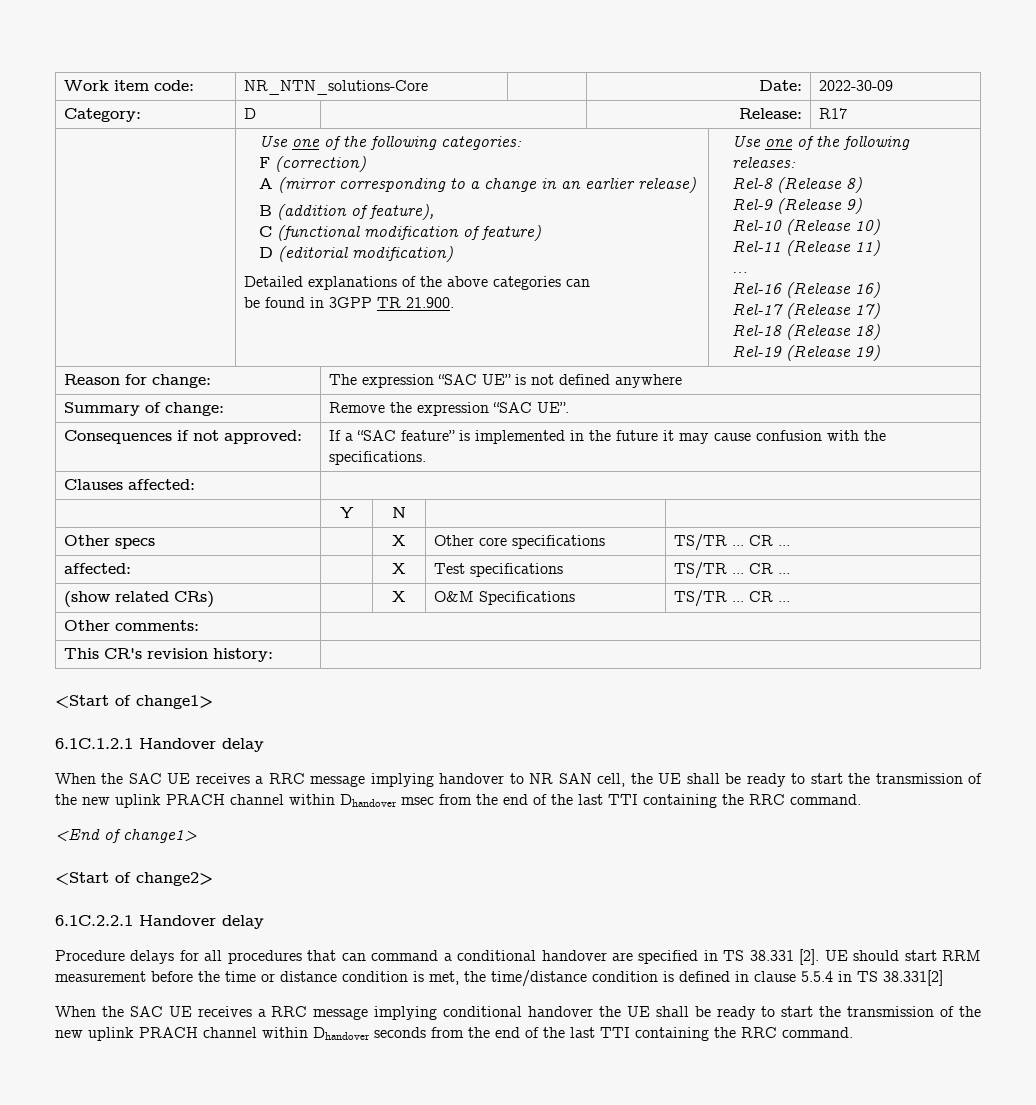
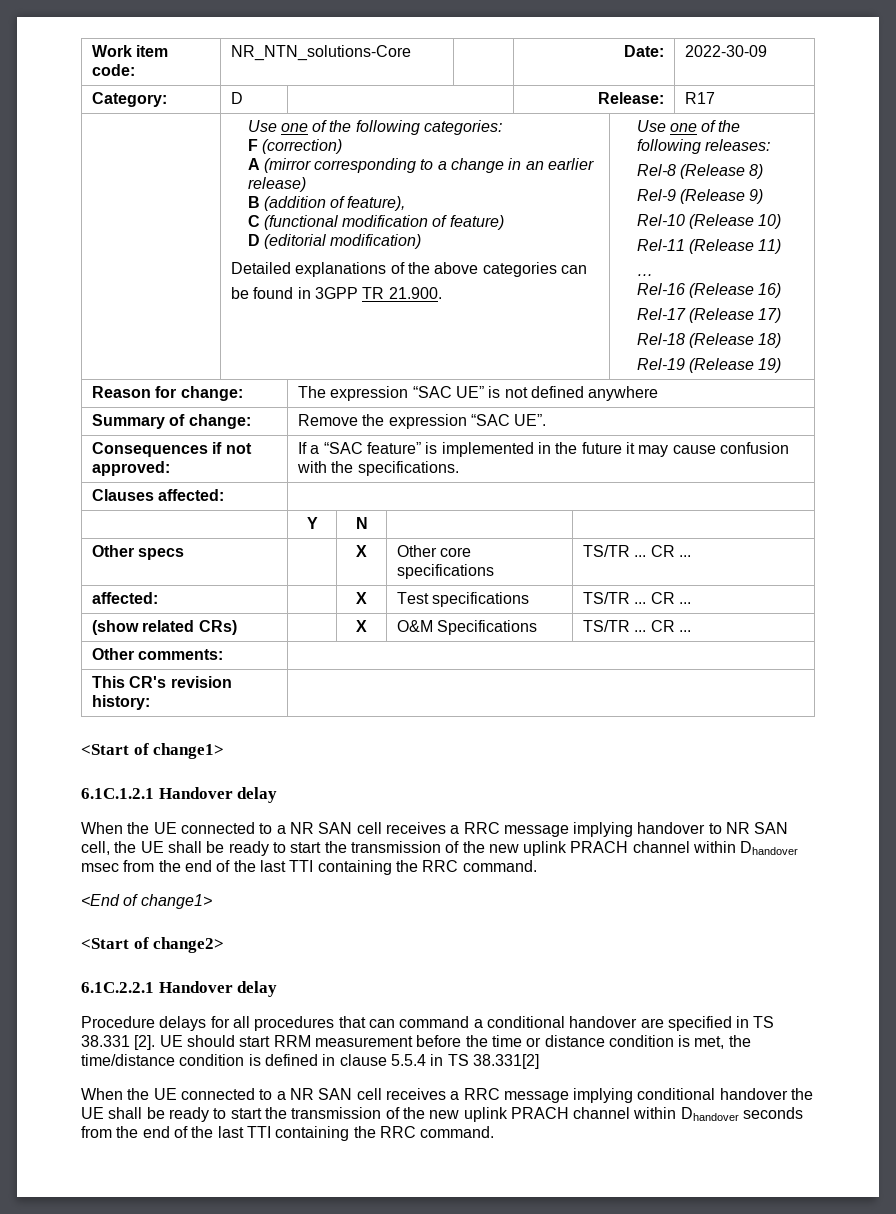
[128,773,191,784] SAC UE -> [153,822,382,834] UE connected to a NR SAN cell
[129,1006,192,1017] SAC UE -> [153,1088,382,1100] UE connected to a NR SAN cell

